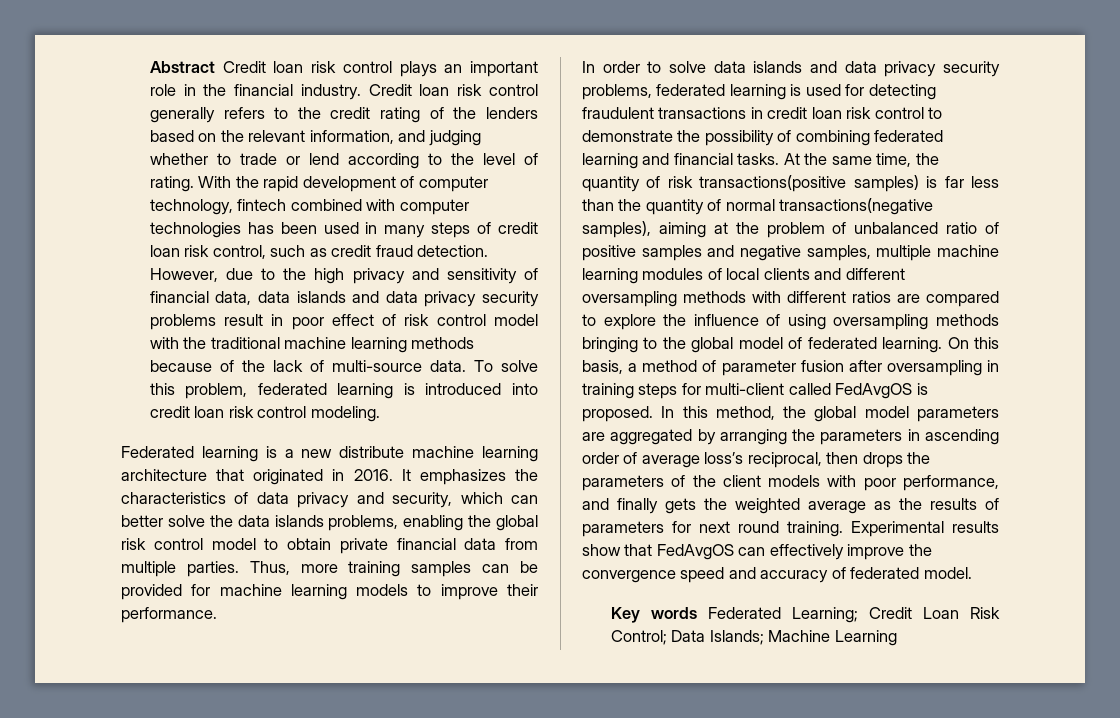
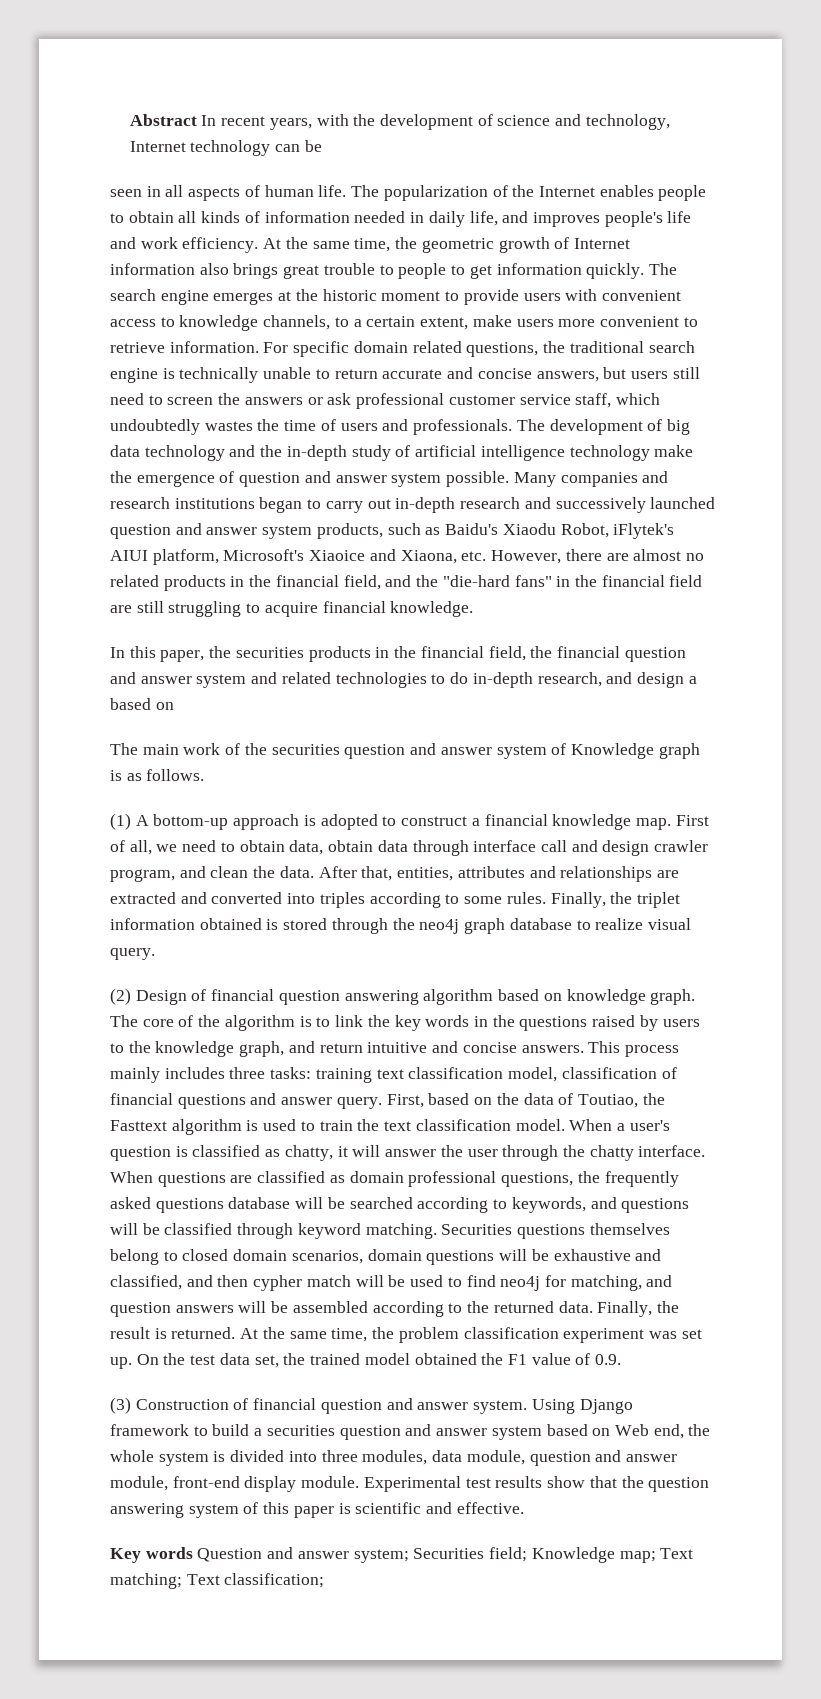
[222,61,538,77] [149,84,538,100] [149,107,538,123] [149,130,481,146] [149,153,538,169] [149,176,488,192] [149,199,469,215] [149,222,538,238] [149,245,489,259] [149,268,538,284] [149,291,539,307] [149,314,538,330] [149,337,475,353] [149,360,538,372] [149,383,538,399] [149,406,380,422] [121,446,538,462] [121,469,538,485] [121,492,538,508] [121,515,538,531] [121,538,538,554] [121,561,538,577] [121,584,538,600] [121,607,217,623] [582,61,1000,77] [582,84,936,100] [582,107,943,119] [582,130,944,146] [582,153,939,169] [582,175,999,192] [582,198,934,215] [582,221,999,238] [582,245,999,261] [582,268,905,284] [582,291,999,307] [582,314,999,330] [582,337,1000,353] [582,360,999,376] [582,383,928,399] [582,406,999,422] [582,429,999,445] [582,452,931,468] [582,475,999,491] [582,498,999,514] [582,521,999,537] [582,544,932,560] [582,567,972,583] [610,607,1000,623] [610,630,897,646] Credit loan risk control plays an important role in the financial industry. Credit loan risk control generally refers to the credit rating of the lenders based on the relevant information, and judging whether to trade or lend according to the level of rating. With the rapid development of computer technology, fintech combined with computer technologies has been used in many steps of credit loan risk control, such as credit fraud detection. However, due to the high privacy and sensitivity of financial data, data islands and data privacy security problems result in poor effect of risk control model with the traditional machine learning methods because of the lack of multi-source data. To solve this problem, federated learning is introduced into credit loan risk control modeling. // Federated learning is a new distribute machine learning architecture that originated in 2016. It emphasizes the characteristics of data privacy and security, which can better solve the data islands problems, enabling the global risk control model to obtain private financial data from multiple parties. Thus, more training samples can be provided for machine learning models to improve their performance. // In order to solve data islands and data privacy security problems, federated learning is used for detecting fraudulent transactions in credit loan risk control to demonstrate the possibility of combining federated learning and financial tasks. At the same time, the quantity of risk transactions(positive samples) is far less than the quantity of normal transactions(negative samples), aiming at the problem of unbalanced ratio of positive samples and negative samples, multiple machine learning modules of local clients and different oversampling methods with different ratios are compared to explore the influence of using oversampling methods bringing to the global model of federated learning. On this basis, a method of parameter fusion after oversampling in training steps for multi-client called FedAvgOS is proposed. In this method, the global model parameters are aggregated by arranging the parameters in ascending order of average loss’s reciprocal, then drops the parameters of the client models with poor performance, and finally gets the weighted average as the results of parameters for next round training. Experimental results show that FedAvgOS can effectively improve the convergence speed and accuracy of federated model. // Key words Federated Learning; Credit Loan Risk Control; Data Islands; Machine Learning -> [201,114,670,130] [129,140,322,156] [110,185,707,201] [110,211,692,227] [110,237,630,253] [110,263,677,279] [110,289,681,305] [110,315,698,331] [110,341,695,357] [110,367,700,383] [110,393,660,409] [110,419,690,435] [110,445,694,461] [110,471,669,487] [110,497,716,513] [110,523,675,539] [110,549,704,565] [110,575,703,591] [110,601,474,617] [110,646,686,662] [110,672,697,688] [110,698,174,710] [110,743,700,759] [110,769,205,781] [110,813,709,830] [110,840,709,856] [110,866,679,882] [110,892,680,908] [110,918,691,934] [110,948,155,960] [110,988,696,1005] [110,1015,700,1031] [110,1041,679,1057] [110,1067,677,1083] [110,1093,665,1109] [110,1119,670,1135] [110,1145,706,1161] [110,1171,679,1187] [110,1197,690,1213] [110,1223,670,1239] [110,1249,662,1265] [110,1275,673,1291] [110,1301,679,1317] [110,1327,702,1343] [110,1353,622,1369] [110,1397,633,1414] [110,1424,711,1440] [110,1450,677,1466] [110,1476,710,1492] [110,1502,524,1518] [110,1547,694,1563] [110,1573,325,1589] In recent years, with the development of science and technology, Internet technology can be // seen in all aspects of human life. The popularization of the Internet enables people to obtain all kinds of information needed in daily life, and improves people's life and work efficiency. At the same time, the geometric growth of Internet information also brings great trouble to people to get information quickly. The search engine emerges at the historic moment to provide users with convenient access to knowledge channels, to a certain extent, make users more convenient to retrieve information. For specific domain related questions, the traditional search engine is technically unable to return accurate and concise answers, but users still need to screen the answers or ask professional customer service staff, which undoubtedly wastes the time of users and professionals. The development of big data technology and the in-depth study of artificial intelligence technology make the emergence of question and answer system possible. Many companies and research institutions began to carry out in-depth research and successively launched question and answer system products, such as Baidu's Xiaodu Robot, iFlytek's AIUI platform, Microsoft's Xiaoice and Xiaona, etc. However, there are almost no related products in the financial field, and the "die-hard fans" in the financial field are still struggling to acquire financial knowledge. // In this paper, the securities products in the financial field, the financial question and answer system and related technologies to do in-depth research, and design a based on // The main work of the securities question and answer system of Knowledge graph is as follows. // (1) A bottom-up approach is adopted to construct a financial knowledge map. First of all, we need to obtain data, obtain data through interface call and design crawler program, and clean the data. After that, entities, attributes and relationships are extracted and converted into triples according to some rules. Finally, the triplet information obtained is stored through the neo4j graph database to realize visual query. // (2) Design of financial question answering algorithm based on knowledge graph. The core of the algorithm is to link the key words in the questions raised by users to the knowledge graph, and return intuitive and concise answers. This process mainly includes three tasks: training text classification model, classification of financial questions and answer query. First, based on the data of Toutiao, the Fasttext algorithm is used to train the text classification model. When a user's question is classified as chatty, it will answer the user through the chatty interface. When questions are classified as domain professional questions, the frequently asked questions database will be searched according to keywords, and questions will be classified through keyword matching. Securities questions themselves belong to closed domain scenarios, domain questions will be exhaustive and classified, and then cypher match will be used to find neo4j for matching, and question answers will be assembled according to the returned data. Finally, the result is returned. At the same time, the problem classification experiment was set up. On the test data set, the trained model obtained the F1 value of 0.9. // (3) Construction of financial question and answer system. Using Django framework to build a securities question and answer system based on Web end, the whole system is divided into three modules, data module, question and answer module, front-end display module. Experimental test results show that the question answering system of this paper is scientific and effective. // Key words Question and answer system; Securities field; Knowledge map; Text matching; Text classification;

